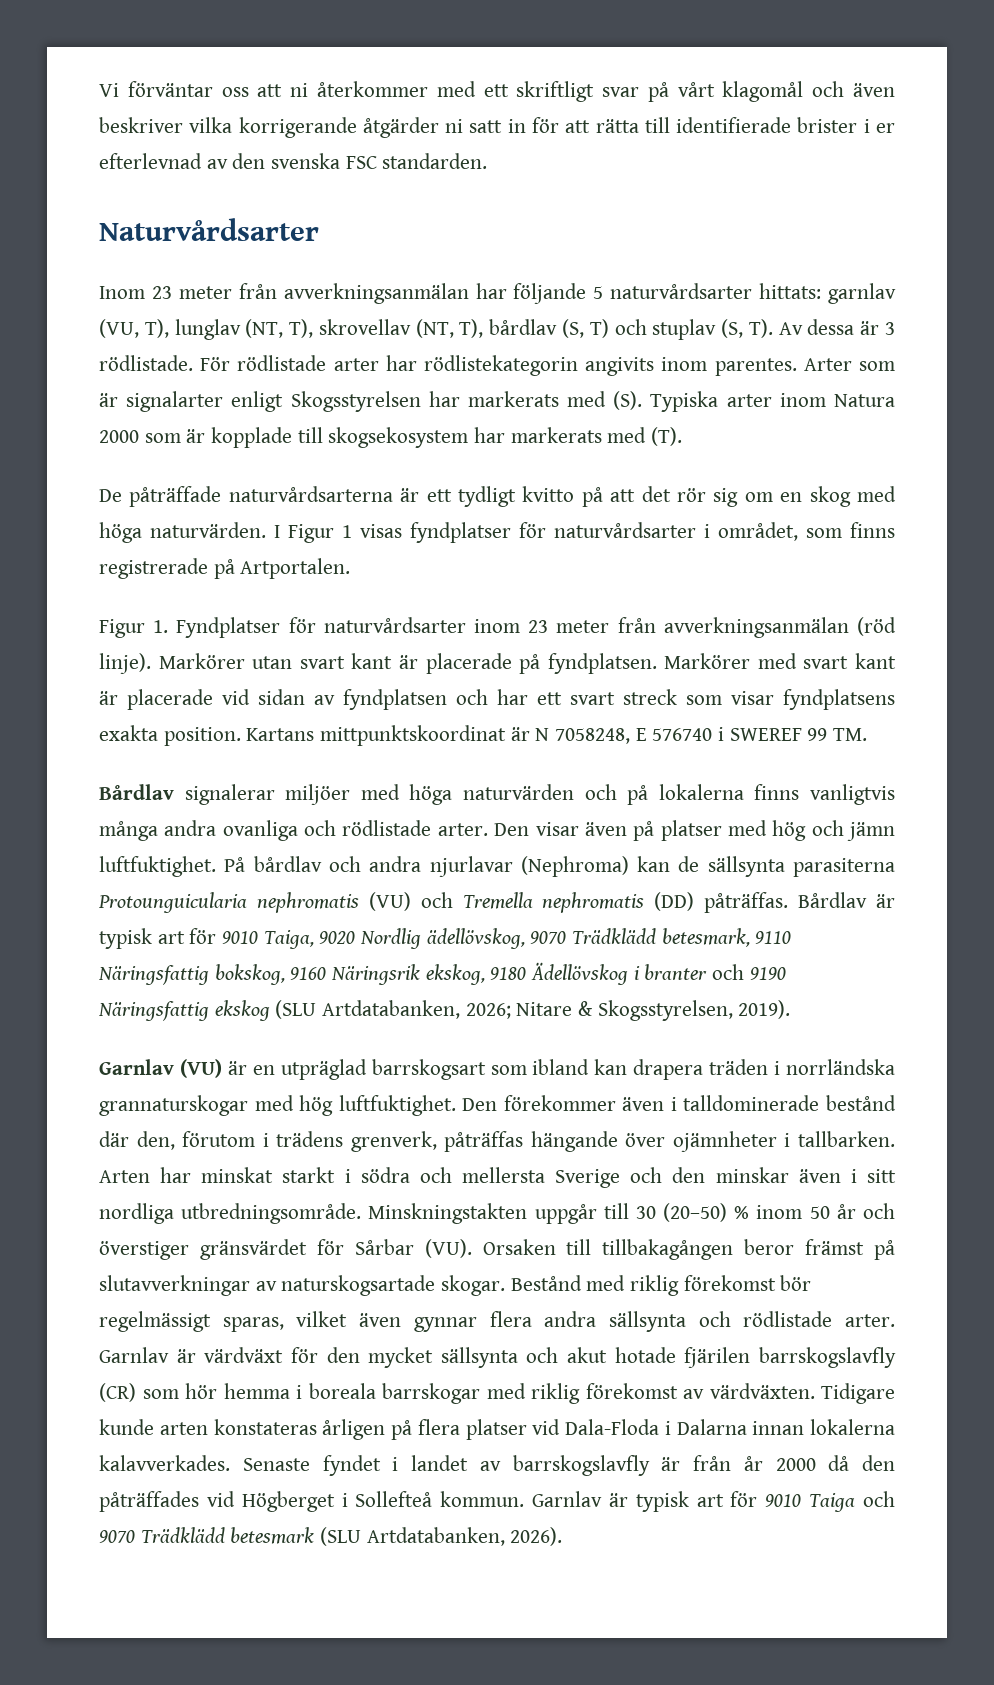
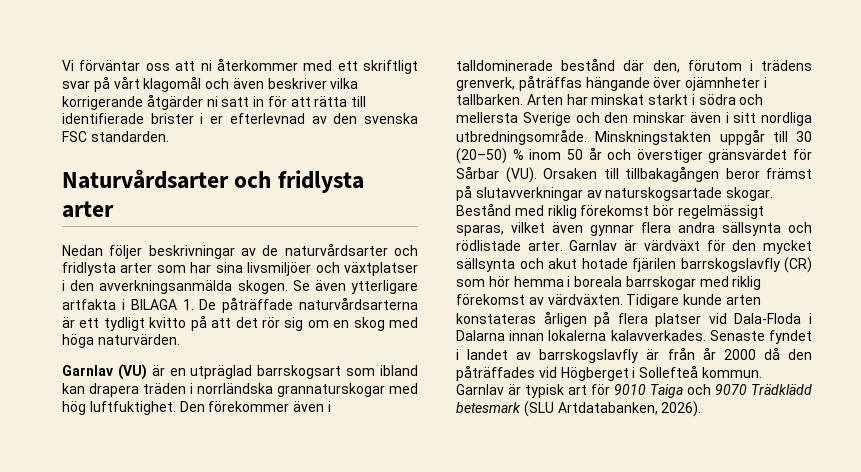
[99,283,897,304] [99,319,896,340] [99,355,896,376] [99,391,895,412] [99,427,683,448] // Inom 23 meter från avverkningsanmälan har följande 5 naturvårdsarter hittats: garnlav (VU, T), lunglav (NT, T), skrovellav (NT, T), bårdlav (S, T) och stuplav (S, T). Av dessa är 3 rödlistade. För rödlistade arter har rödlistekategorin angivits inom parentes. Arter som är signalarter enligt Skogsstyrelsen har markerats med (S). Typiska arter inom Natura 2000 som är kopplade till skogsekosystem har markerats med (T). // -> [234,170,364,193] [62,201,114,218] [62,243,418,259] [62,262,418,276] [62,280,418,294] [62,299,194,310] och fridlysta arter // Nedan följer beskrivningar av de naturvårdsarter och fridlysta arter som har sina livsmiljöer och växtplatser i den avverkningsanmälda skogen. Se även ytterligare artfakta i BILAGA 1.
[274,522,895,543] [99,558,351,579] [99,617,896,638] [99,653,897,674] [99,689,895,710] [99,725,868,746] [99,784,896,805] [99,820,896,841] [99,856,895,877] [98,892,896,913] [99,928,792,949] [98,962,786,985] [98,1000,791,1021] I Figur 1 visas fyndplatser för naturvårdsarter i området, som finns registrerade på Artportalen. // Figur 1. Fyndplatser för naturvårdsarter inom 23 meter från avverkningsanmälan (röd linje). Markörer utan svart kant är placerade på fyndplatsen. Markörer med svart kant är placerade vid sidan av fyndplatsen och har ett svart streck som visar fyndplatsens exakta position. Kartans mittpunktskoordinat är N 7058248, E 576740 i SWEREF 99 TM. // Bårdlav signalerar miljöer med höga naturvärden och på lokalerna finns vanligtvis många andra ovanliga och rödlistade arter. Den visar även på platser med hög och jämn luftfuktighet. På bårdlav och andra njurlavar (Nephroma) kan de sällsynta parasiterna Protounguicularia nephromatis (VU) och Tremella nephromatis (DD) påträffas. Bårdlav är typisk art för 9010 Taiga, 9020 Nordlig ädellövskog, 9070 Trädklädd betesmark, 9110 Näringsfattig bokskog, 9160 Näringsrik ekskog, 9180 Ädellövskog i branter och 9190 Näringsfattig ekskog (SLU Artdatabanken, 2026; Nitare & Skogsstyrelsen, 2019). -> (180, 339) none

